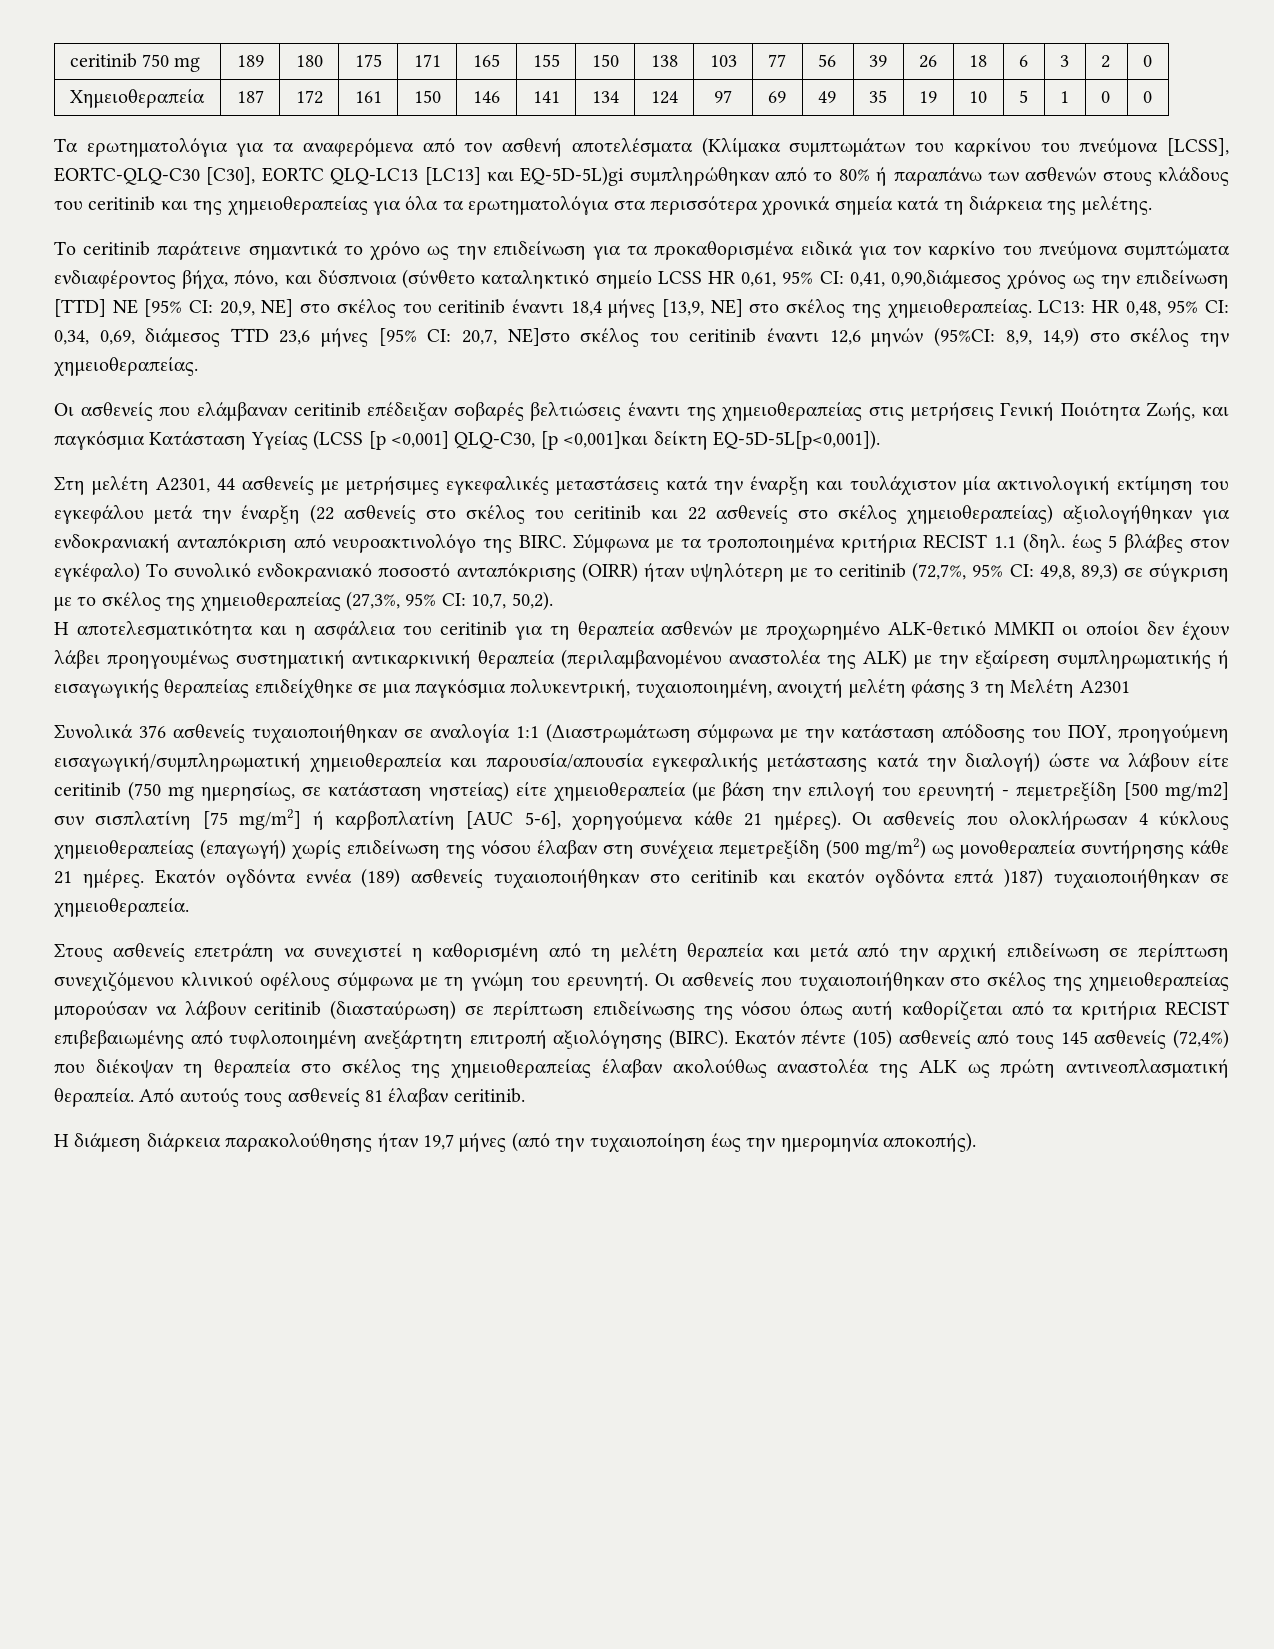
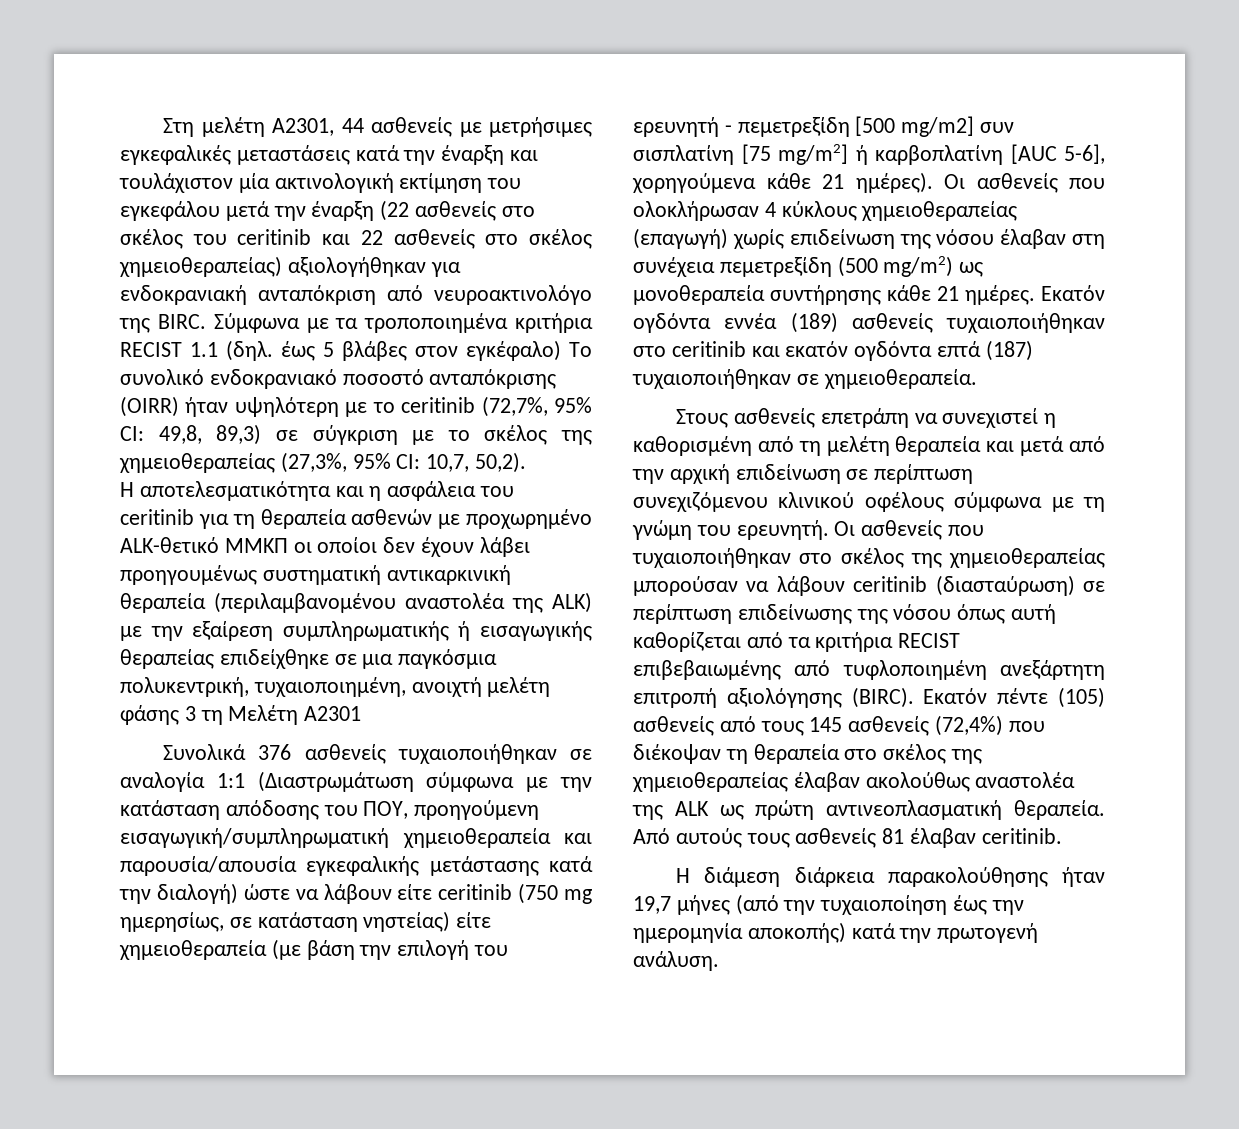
[69,53,201,72] [236,55,264,67] [295,55,323,67] [354,54,382,67] [413,54,441,67] [473,54,500,67] [532,54,560,67] [591,54,619,67] [650,55,678,67] [709,55,737,67] [767,54,786,67] [817,54,836,67] [868,55,887,67] [918,55,937,68] [968,55,987,67] [1018,55,1028,67] [1059,55,1069,67] [1100,55,1110,68] [1142,55,1152,67] [69,88,205,108] [236,90,264,103] [295,90,323,104] [354,91,382,103] [413,90,441,103] [473,91,500,103] [532,91,560,103] [591,91,619,103] [650,91,678,104] [714,90,732,103] [767,91,786,103] [817,91,836,103] [868,90,887,103] [918,91,937,103] [968,91,987,103] [1018,90,1028,103] [1059,91,1069,103] [1100,91,1110,103] [1142,91,1152,103] [54,137,1230,157] [54,166,1229,186] [54,195,1152,216] [54,240,1230,261] [54,269,1229,290] [54,298,1229,319] [54,327,1229,347] [54,356,198,377] [54,401,1229,422] [54,430,880,450] ceritinib 750 mg | 189 | 180 | 175 | 171 | 165 | 155 | 150 | 138 | 103 | 77 | 56 | 39 | 26 | 18 | 6 | 3 | 2 | 0 // Χημειοθεραπεία | 187 | 172 | 161 | 150 | 146 | 141 | 134 | 124 | 97 | 69 | 49 | 35 | 19 | 10 | 5 | 1 | 0 | 0 // Τα ερωτηματολόγια για τα αναφερόμενα από τον ασθενή αποτελέσματα (Κλίμακα συμπτωμάτων του καρκίνου του πνεύμονα [LCSS], EORTC-QLQ-C30 [C30], EORTC QLQ-LC13 [LC13] και EQ-5D-5L)gi συμπληρώθηκαν από το 80% ή παραπάνω των ασθενών στους κλάδους του ceritinib και της χημειοθεραπείας για όλα τα ερωτηματολόγια στα περισσότερα χρονικά σημεία κατά τη διάρκεια της μελέτης. // Το ceritinib παράτεινε σημαντικά το χρόνο ως την επιδείνωση για τα προκαθορισμένα ειδικά για τον καρκίνο του πνεύμονα συμπτώματα ενδιαφέροντος βήχα, πόνο, και δύσπνοια (σύνθετο καταληκτικό σημείο LCSS HR 0,61, 95% CI: 0,41, 0,90,διάμεσος χρόνος ως την επιδείνωση [ΤΤD] ΝΕ [95% CI: 20,9, NE] στο σκέλος του ceritinib έναντι 18,4 μήνες [13,9, ΝΕ] στο σκέλος της χημειοθεραπείας. LC13: HR 0,48, 95% CI: 0,34, 0,69, διάμεσος TTD 23,6 μήνες [95% CI: 20,7, NE]στο σκέλος του ceritinib έναντι 12,6 μηνών (95%CI: 8,9, 14,9) στο σκέλος την χημειοθεραπείας. // Οι ασθενείς που ελάμβαναν ceritinib επέδειξαν σοβαρές βελτιώσεις έναντι της χημειοθεραπείας στις μετρήσεις Γενική Ποιότητα Ζωής, και παγκόσμια Κατάσταση Υγείας (LCSS [p <0,001] QLQ-C30, [p <0,001]και δείκτη EQ-5D-5L[p<0,001]). // -> (163, 127) none
[1004,868,1044,888] )187) -> [985,340,1033,361] (187)
[883,1132,977,1152] αποκοπής). -> [747,922,1039,943] [633,951,719,971] αποκοπής) κατά την πρωτογενή ανάλυση.

